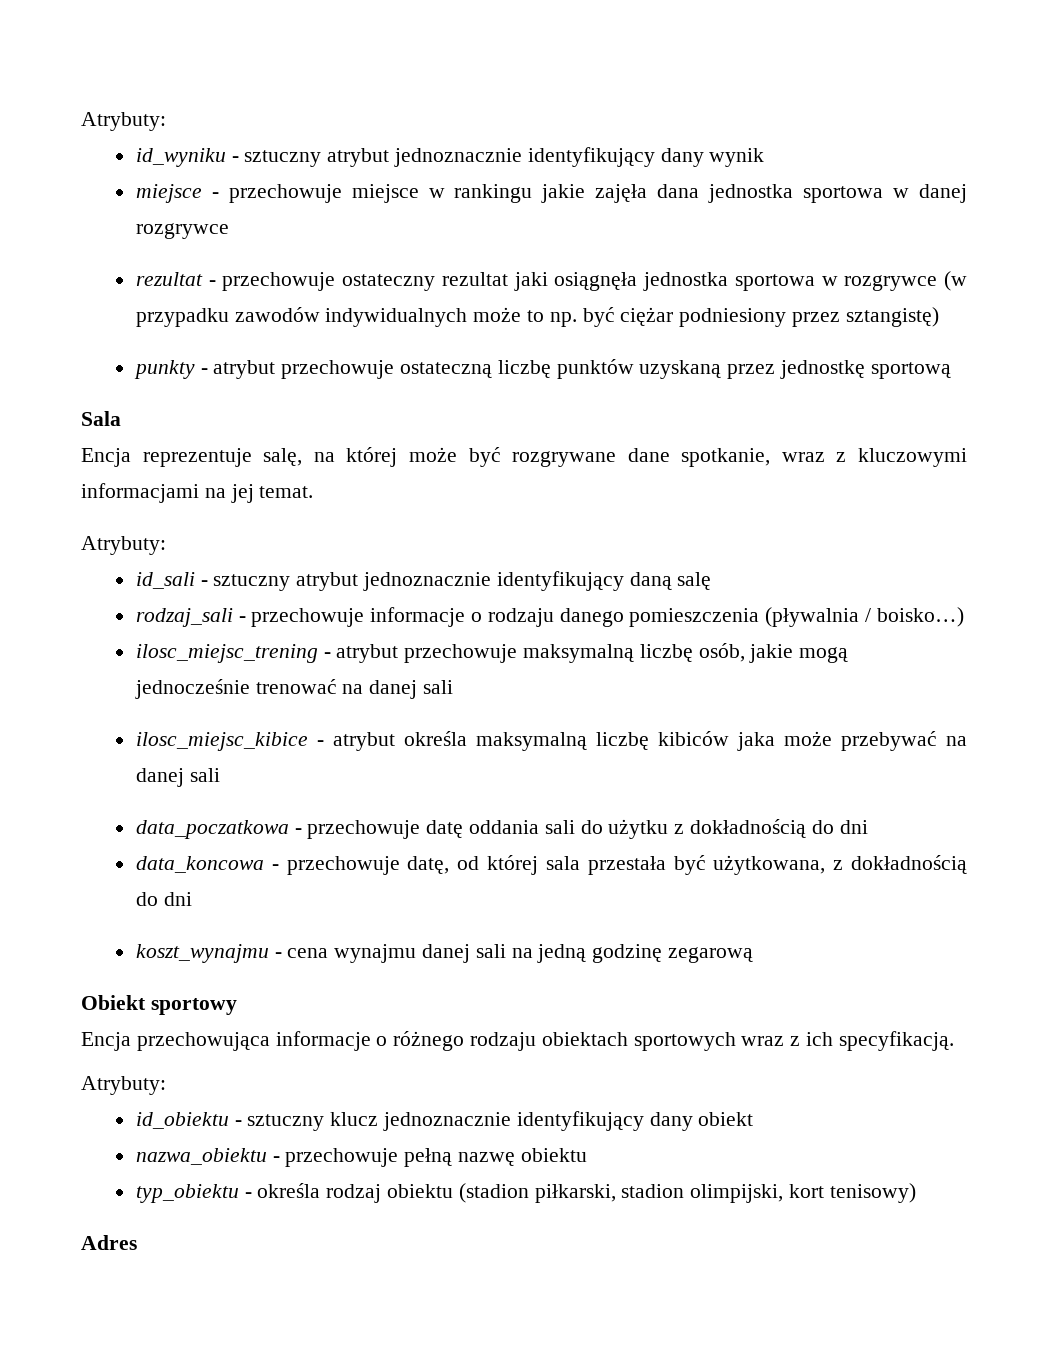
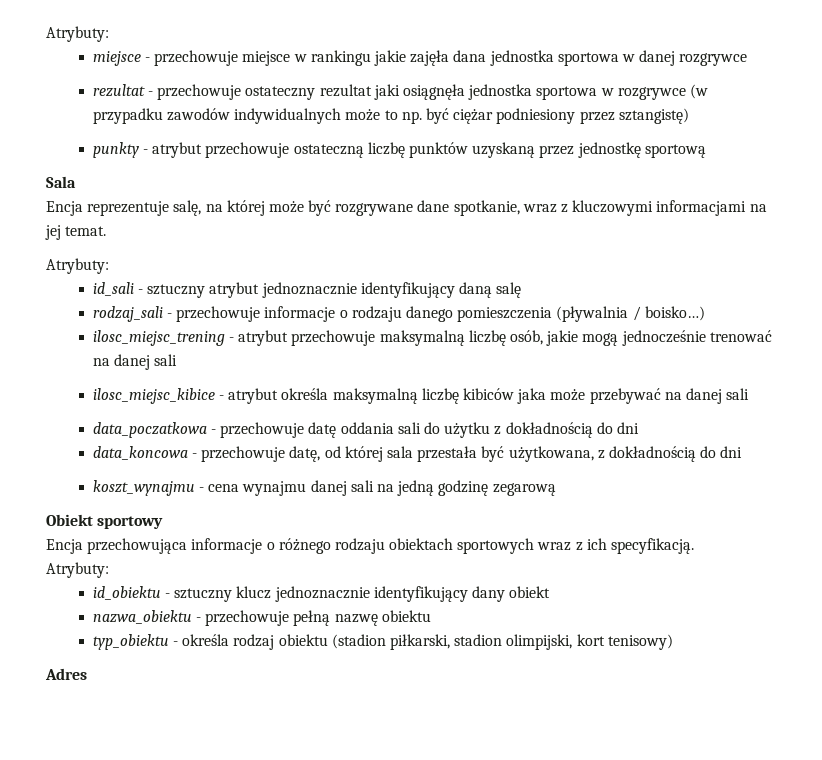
[81,112,166,131] [135,147,765,167] Atrybuty: // id_wyniku - sztuczny atrybut jednoznacznie identyfikujący dany wynik -> [46,26,109,42] Atrybuty:

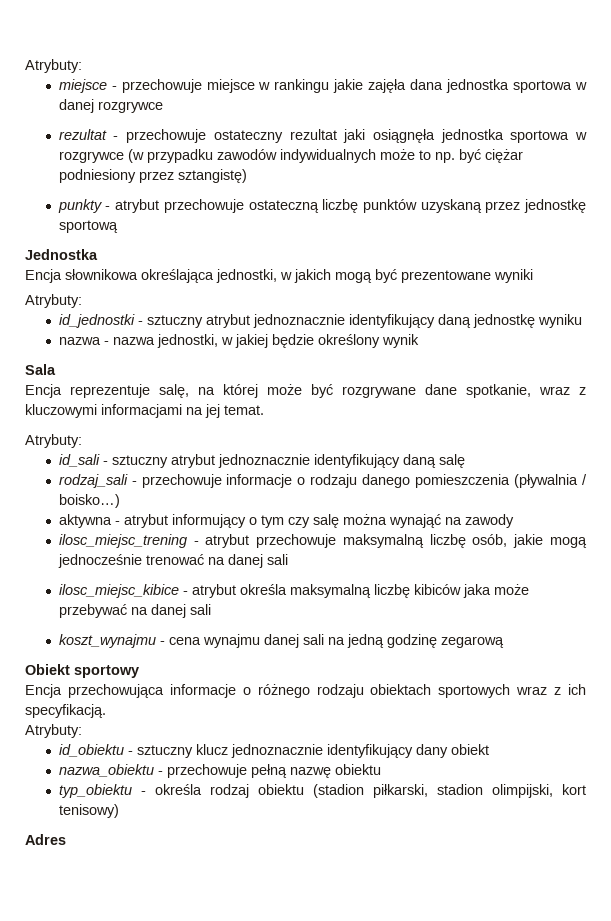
(706, 151) none -> [25,249,98,260] [25,269,533,283] [25,294,82,308] [58,314,582,328] [58,334,419,348] // Jednostka // Encja słownikowa określająca jednostki, w jakich mogą być prezentowane wyniki // Atrybuty: // id_jednostki - sztuczny atrybut jednoznacznie identyfikujący daną jednostkę wyniku // nazwa - nazwa jednostki, w jakiej będzie określony wynik
(705, 313) none -> [58,514,514,528] // aktywna - atrybut informujący o tym czy salę można wynająć na zawody
[92,422,639,438] [92,446,743,462] // data_poczatkowa - przechowuje datę oddania sali do użytku z dokładnością do dni // data_koncowa - przechowuje datę, od której sala przestała być użytkowana, z dokładnością do dni -> (211, 609) none

